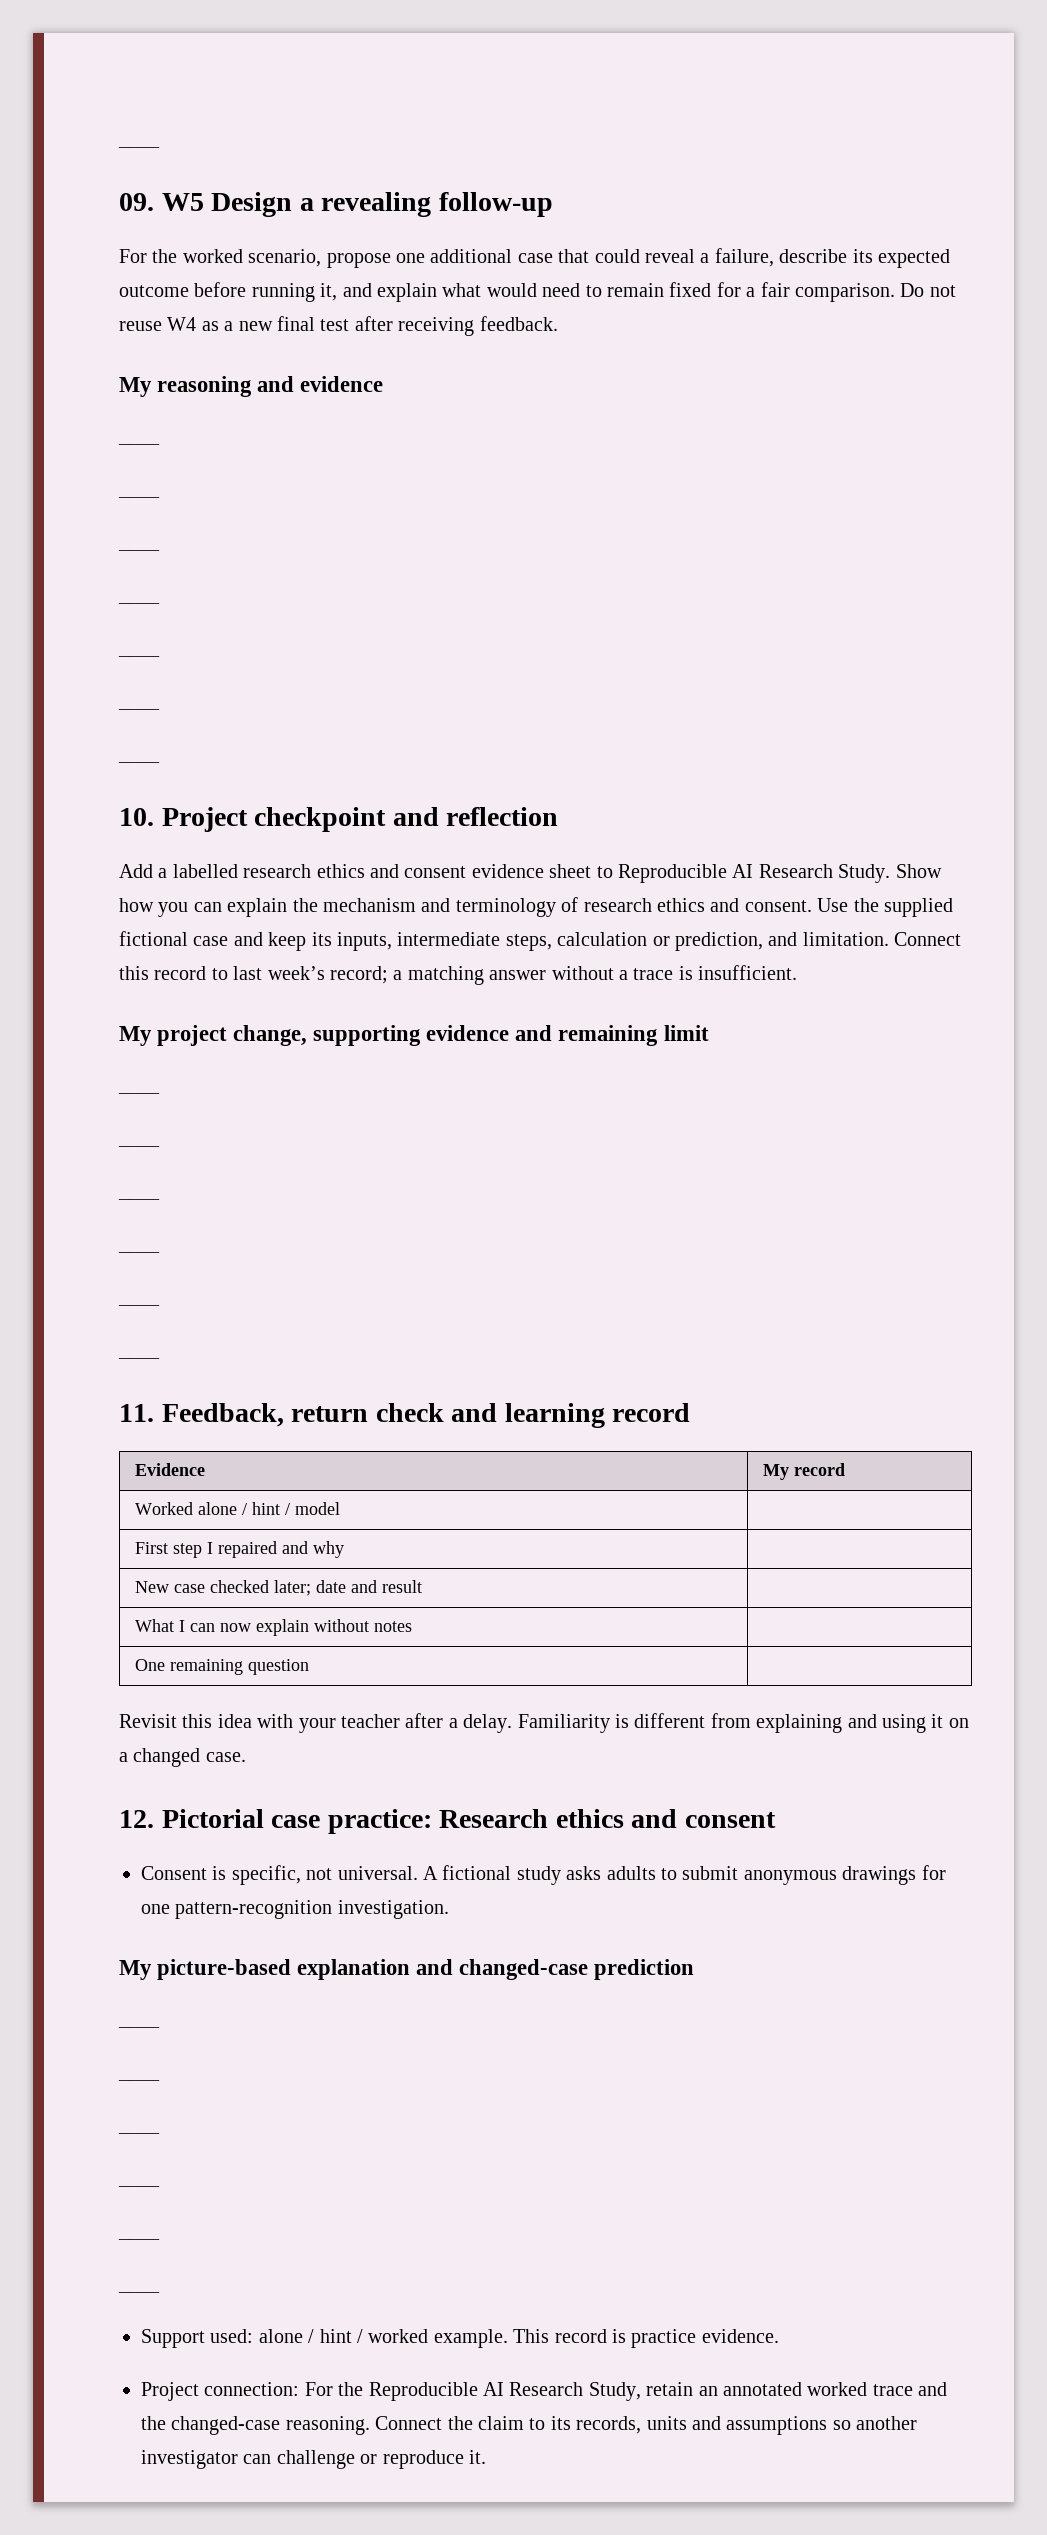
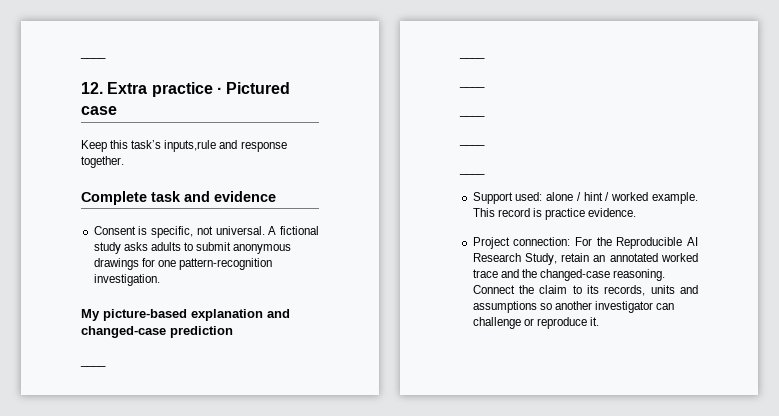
[118,145,160,148] [119,192,553,217] [119,248,950,268] [119,282,956,302] [119,316,558,336] [119,376,384,397] [118,442,160,445] [118,495,160,498] [118,548,160,551] [118,601,160,604] [118,654,160,657] [118,707,160,710] [118,760,160,763] [119,807,559,832] [119,864,942,883] [119,897,953,917] [119,931,962,951] [119,965,798,985] [119,1025,709,1046] [118,1091,160,1094] [118,1144,160,1147] [118,1197,160,1200] [118,1250,160,1253] [118,1303,160,1306] [118,1356,160,1359] [119,1403,691,1428] [134,1463,205,1476] [762,1463,845,1480] [134,1502,340,1515] [134,1541,344,1558] [134,1580,422,1596] [134,1619,412,1636] [134,1659,309,1675] [119,1713,969,1733] [119,1748,246,1767] [119,1809,776,1834] ____ // 09. W5 Design a revealing follow-up // For the worked scenario, propose one additional case that could reveal a failure, describe its expected outcome before running it, and explain what would need to remain fixed for a fair comparison. Do not reuse W4 as a new final test after receiving feedback. // My reasoning and evidence // ____ // ____ // ____ // ____ // ____ // ____ // ____ // 10. Project checkpoint and reflection // Add a labelled research ethics and consent evidence sheet to Reproducible AI Research Study. Show how you can explain the mechanism and terminology of research ethics and consent. Use the supplied fictional case and keep its inputs, intermediate steps, calculation or prediction, and limitation. Connect this record to last week’s record; a matching answer without a trace is insufficient. // My project change, supporting evidence and remaining limit // ____ // ____ // ____ // ____ // ____ // ____ // 11. Feedback, return check and learning record // Evidence | My record // Worked alone / hint / model | // First step I repaired and why | // New case checked later; date and result | // What I can now explain without notes | // One remaining question | // Revisit this idea with your teacher after a delay. Familiarity is different from explaining and using it on a changed case. // 12. Pictorial case practice: Research ethics and consent -> [80,56,106,59] [81,82,291,97] [81,106,117,115] [81,140,287,152] [81,156,124,168] [81,191,276,205] ____ // 12. Extra practice · Pictured case // Keep this task’s inputs,rule and response together. // Complete task and evidence

